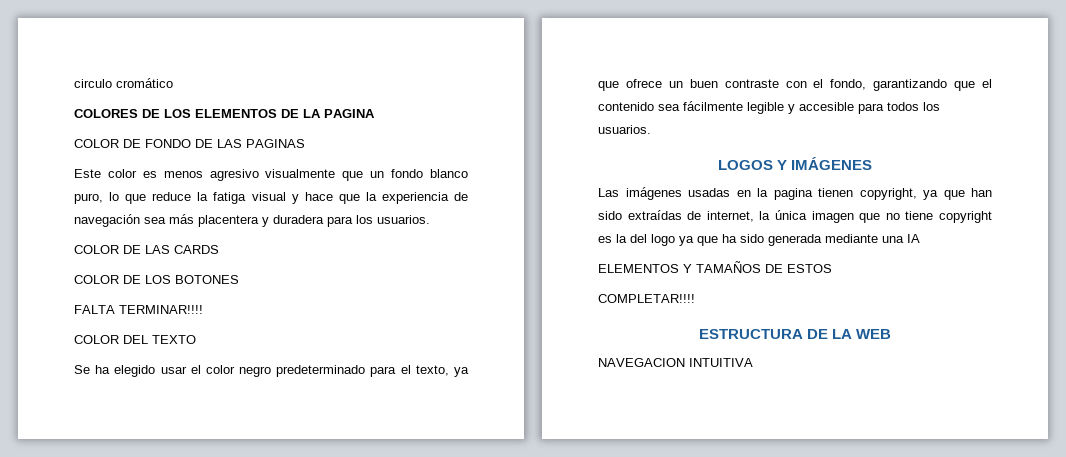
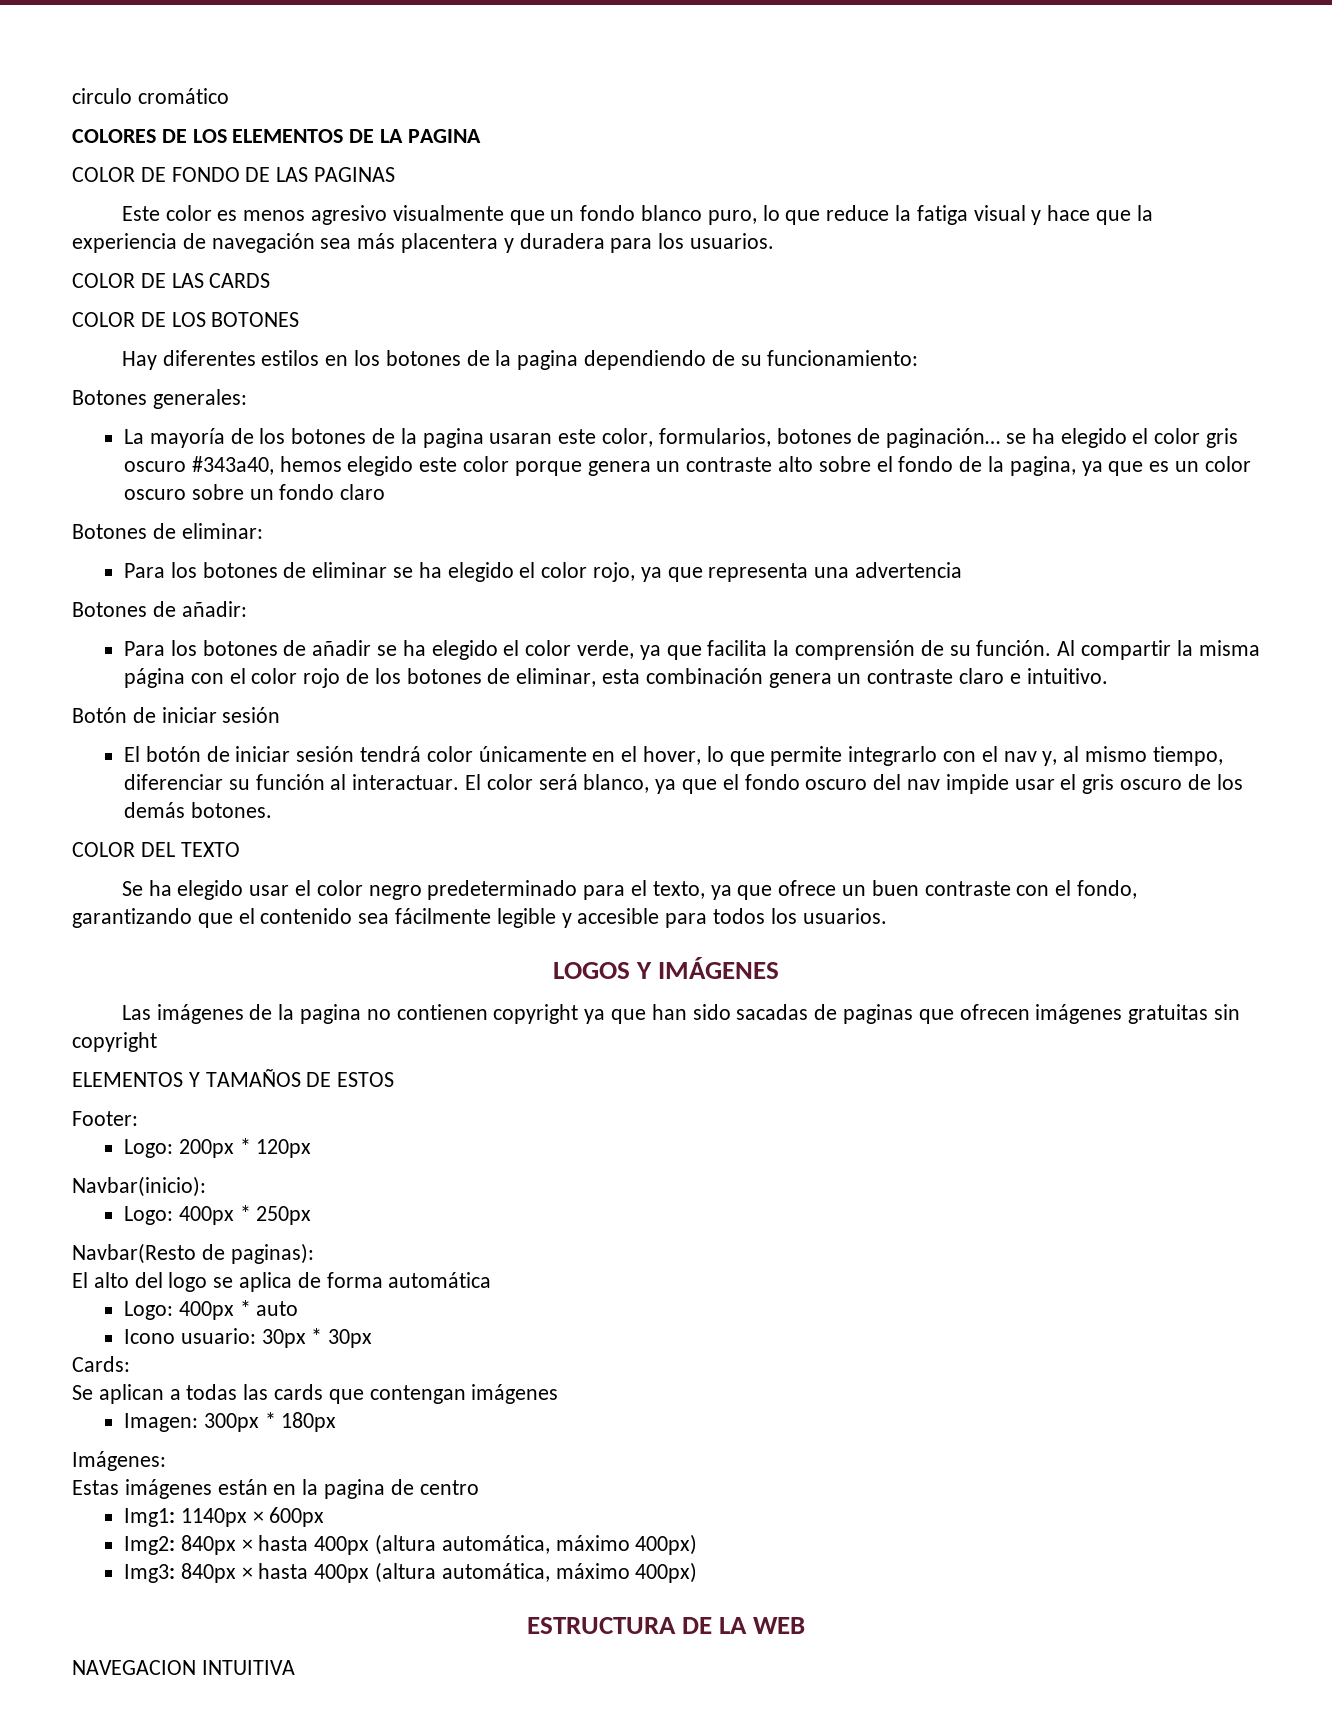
[74,305,203,314] FALTA TERMINAR!!!! -> [121,350,919,370] [72,389,247,409] [123,428,1238,448] [123,456,1251,476] [123,484,386,500] [72,523,263,539] [123,562,962,582] [72,601,247,617] [123,640,1260,660] [123,668,1108,688] [72,707,281,723] [123,746,1223,766] [123,774,1243,794] [123,802,272,818] Hay diferentes estilos en los botones de la pagina dependiendo de su funcionamiento: // Botones generales: // La mayoría de los botones de la pagina usaran este color, formularios, botones de paginación… se ha elegido el color gris oscuro #343a40, hemos elegido este color porque genera un contraste alto sobre el fondo de la pagina, ya que es un color oscuro sobre un fondo claro // Botones de eliminar: // Para los botones de eliminar se ha elegido el color rojo, ya que representa una advertencia // Botones de añadir: // Para los botones de añadir se ha elegido el color verde, ya que facilita la comprensión de su función. Al compartir la misma página con el color rojo de los botones de eliminar, esta combinación genera un contraste claro e intuitivo. // Botón de iniciar sesión // El botón de iniciar sesión tendrá color únicamente en el hover, lo que permite integrarlo con el nav y, al mismo tiempo, diferenciar su función al interactuar. El color será blanco, ya que el fondo oscuro del nav impide usar el gris oscuro de los demás botones.
[688,188,992,200] [598,210,992,223] [598,234,920,246] usadas en la pagina tienen copyright, ya que han sido extraídas de internet, la única imagen que no tiene copyright es la del logo ya que ha sido generada mediante una IA -> [249,1004,1241,1024] [72,1032,157,1052] de la pagina no contienen copyright ya que han sido sacadas de paginas que ofrecen imágenes gratuitas sin copyright
[598,294,695,303] COMPLETAR!!!! -> [72,1111,138,1126] [123,1138,312,1158] [72,1176,206,1197] [123,1205,312,1225] [72,1243,314,1264] [72,1272,492,1292] [123,1300,299,1320] [123,1328,373,1348] [72,1356,130,1372] [72,1384,559,1404] [123,1412,337,1432] [72,1451,166,1471] [72,1479,479,1499] [123,1507,325,1527] [123,1534,698,1555] [123,1562,698,1583] Footer: // Logo: 200px * 120px // Navbar(inicio): // Logo: 400px * 250px // Navbar(Resto de paginas): // El alto del logo se aplica de forma automática // Logo: 400px * auto // Icono usuario: 30px * 30px // Cards: // Se aplican a todas las cards que contengan imágenes // Imagen: 300px * 180px // Imágenes: // Estas imágenes están en la pagina de centro // Img1: 1140px × 600px // Img2: 840px × hasta 400px (altura automática, máximo 400px) // Img3: 840px × hasta 400px (altura automática, máximo 400px)

